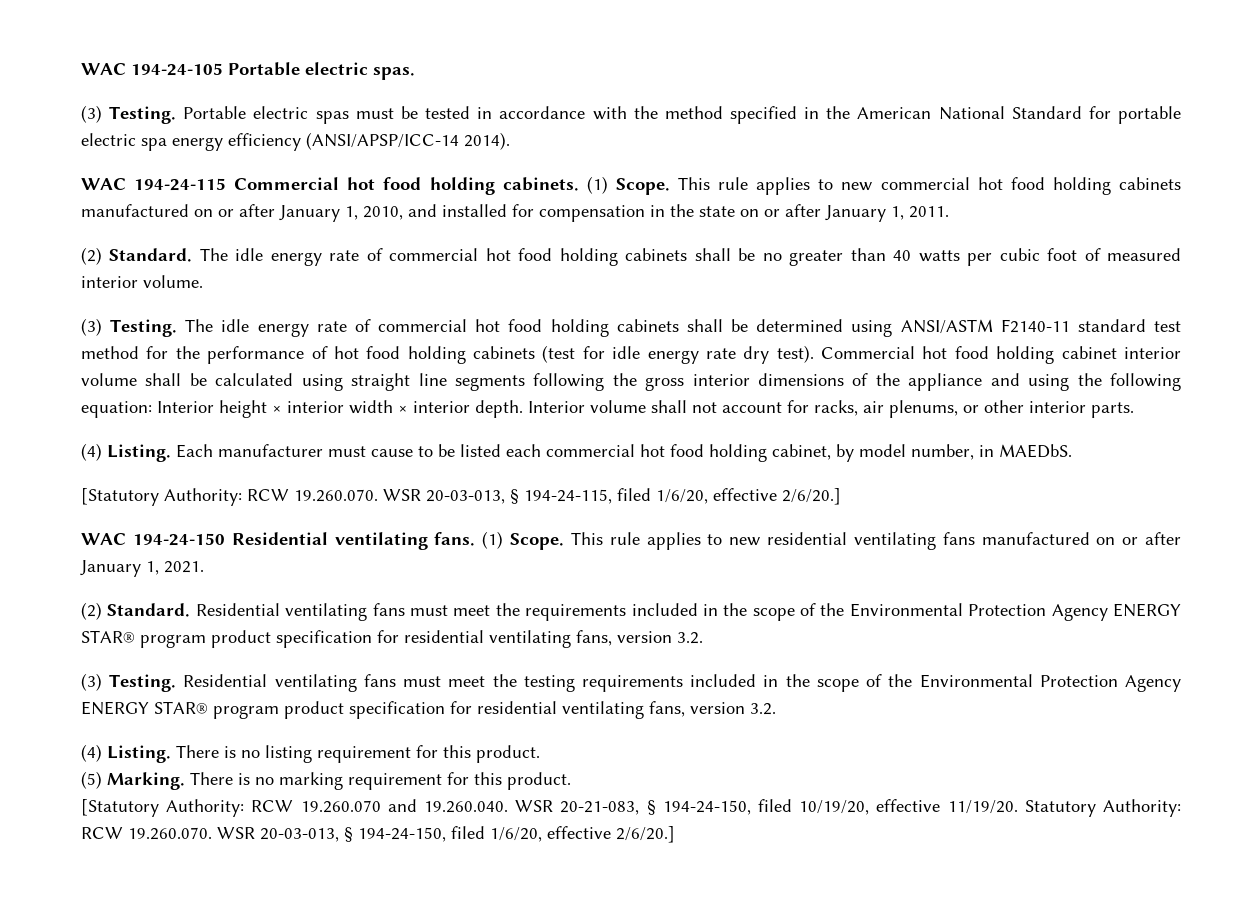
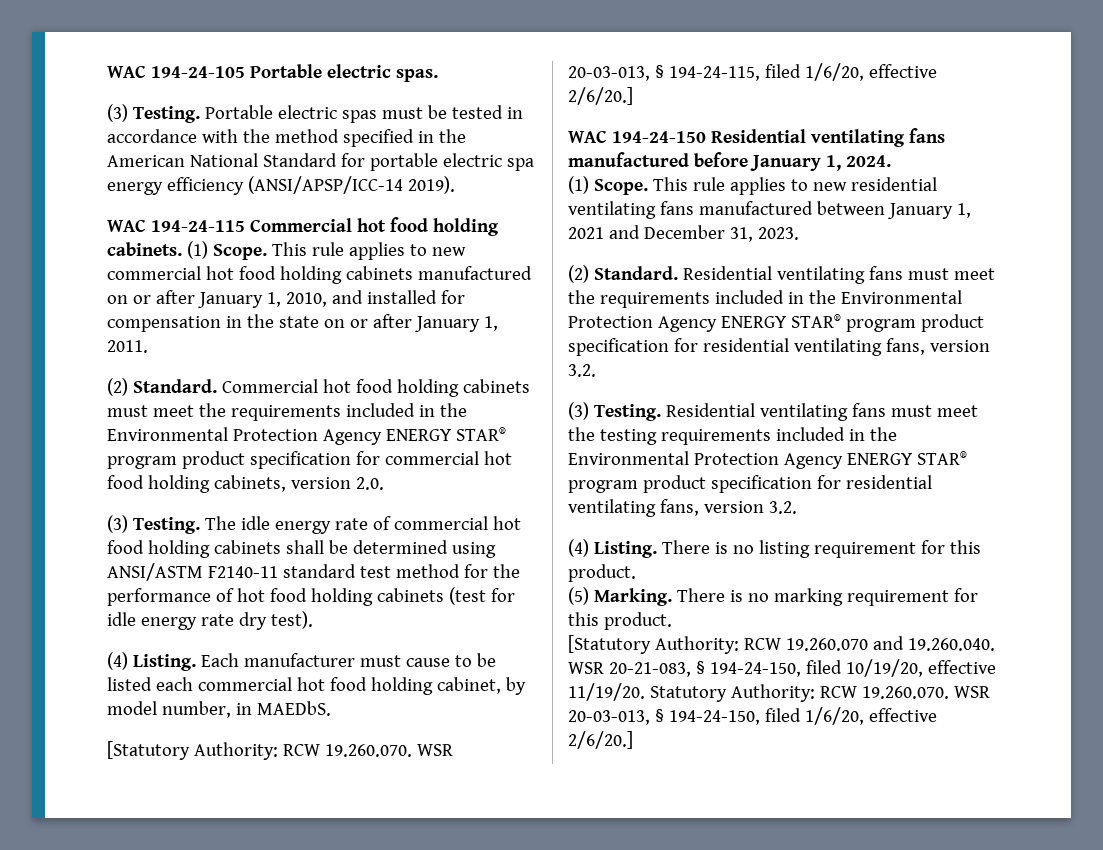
[464,132,510,150] 2014). -> [407,176,455,194] 2019).
[199,248,1182,266] [81,275,203,288] The idle energy rate of commercial hot food holding cabinets shall be no greater than 40 watts per cubic foot of measured interior volume. -> [221,379,530,397] [107,403,467,421] [107,427,506,445] [107,451,512,469] [107,475,384,493] Commercial hot food holding cabinets must meet the requirements included in the Environmental Protection Agency ENERGY STAR® program product specification for commercial hot food holding cabinets, version 2.0.
[821,346,1182,364] [81,373,1182,391] [81,400,1134,418] Commercial hot food holding cabinet interior volume shall be calculated using straight line segments following the gross interior dimensions of the appliance and using the following equation: Interior height × interior width × interior depth. Interior volume shall not account for racks, air plenums, or other interior parts. -> (313, 620) none
[434,532,476,546] fans. -> [908,128,945,143] [568,152,891,171] fans manufactured before January 1, 2024. //
[1096,532,1181,545] [80,560,204,577] on or after January 1, 2021. -> [816,201,971,219] [568,225,799,242] between January 1, 2021 and December 31, 2023.
[752,603,845,621] scope of the -> (836, 297) none
[816,674,913,692] scope of the -> (897, 434) none

